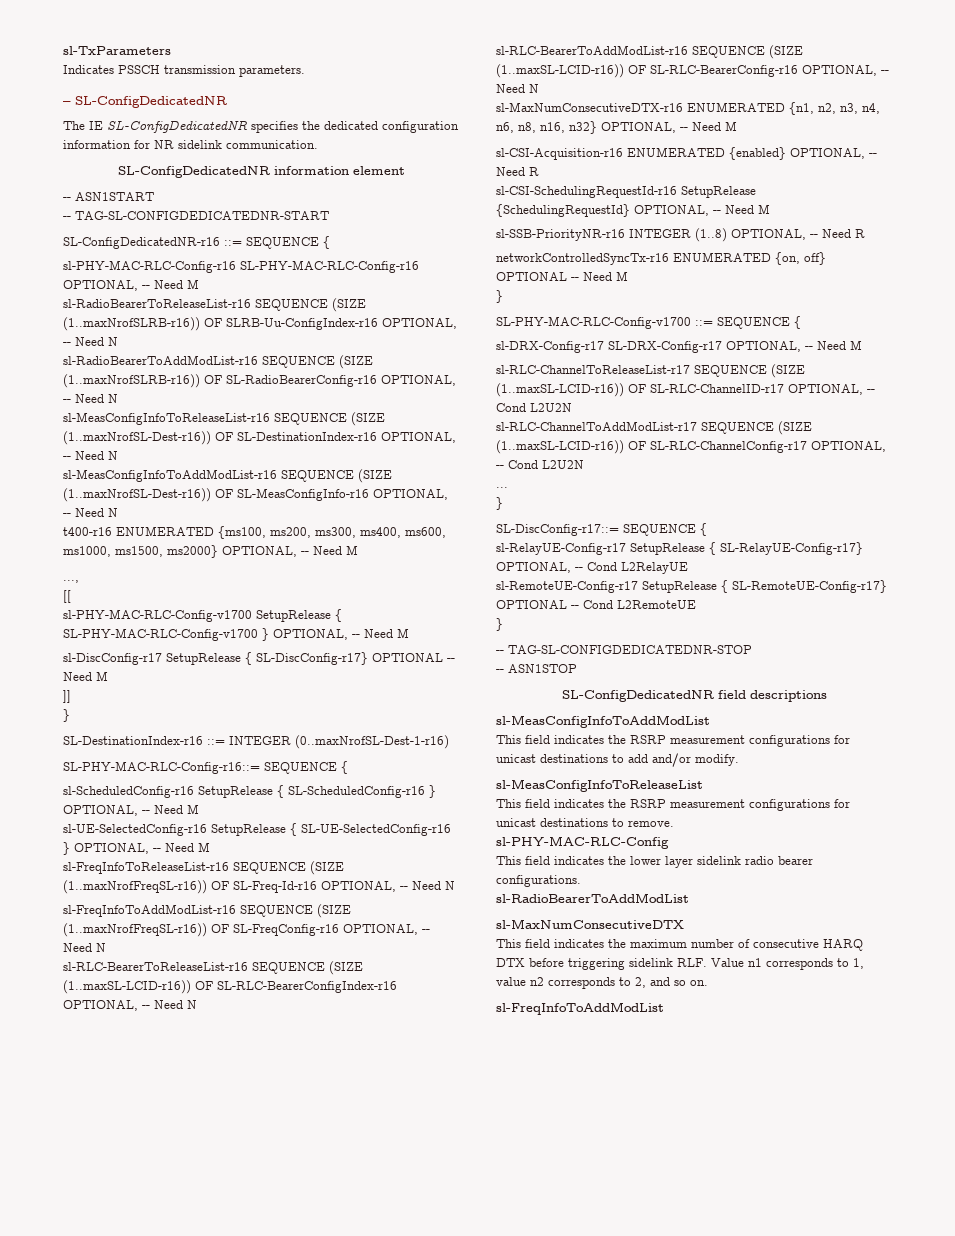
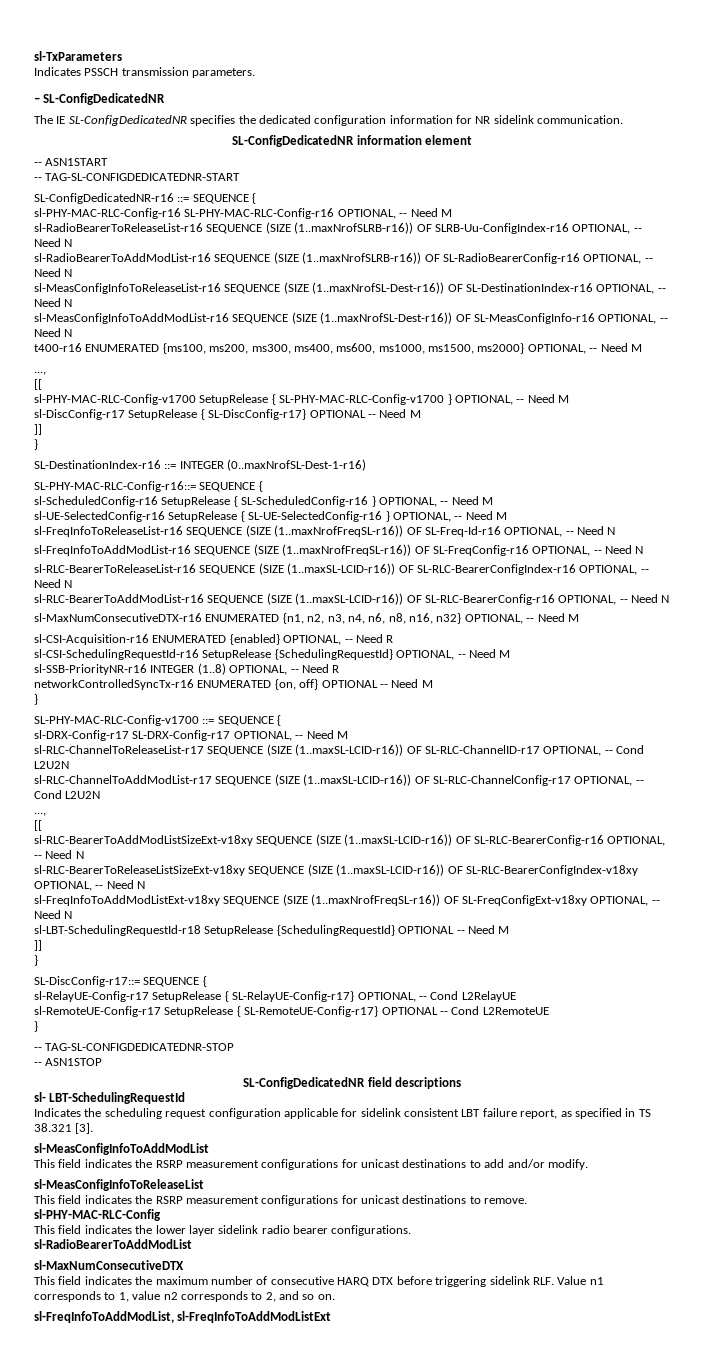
[496,487,508,488] ... -> [34,812,46,816] [34,820,42,831] [34,834,666,846] [34,850,84,859] [34,864,638,876] [34,880,146,891] [34,894,660,906] [34,910,73,919] [34,925,510,936] [34,940,42,951] ..., // [[ // sl-RLC-BearerToAddModListSizeExt-v18xy SEQUENCE (SIZE (1..maxSL-LCID-r16)) OF SL-RLC-BearerConfig-r16 OPTIONAL, -- Need N // sl-RLC-BearerToReleaseListSizeExt-v18xy SEQUENCE (SIZE (1..maxSL-LCID-r16)) OF SL-RLC-BearerConfigIndex-v18xy OPTIONAL, -- Need N // sl-FreqInfoToAddModListExt-v18xy SEQUENCE (SIZE (1..maxNrofFreqSL-r16)) OF SL-FreqConfigExt-v18xy OPTIONAL, -- Need N // sl-LBT-SchedulingRequestId-r18 SetupRelease {SchedulingRequestId} OPTIONAL -- Need M // ]]
(827, 696) none -> [34,1092,186,1104] [34,1108,651,1119] [34,1123,94,1134] // sl- LBT-SchedulingRequestId // Indicates the scheduling request configuration applicable for sidelink consistent LBT failure report, as specified in TS 38.321 [3].
[496,1002,664,1015] sl-FreqInfoToAddModList -> [34,1311,332,1323] sl-FreqInfoToAddModList, sl-FreqInfoToAddModListExt

